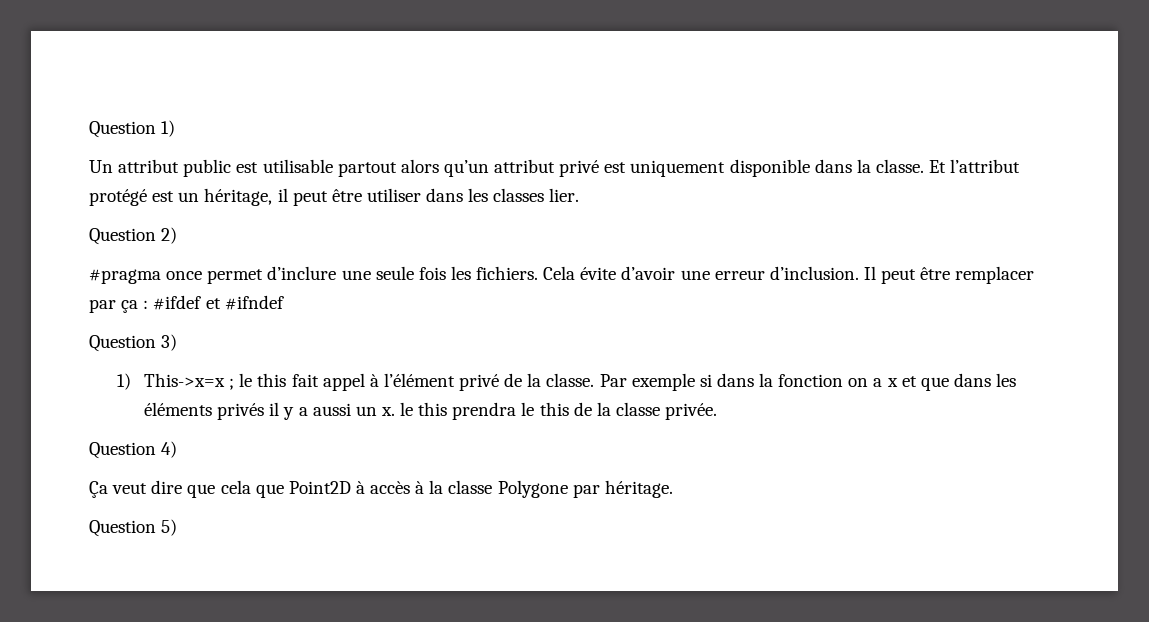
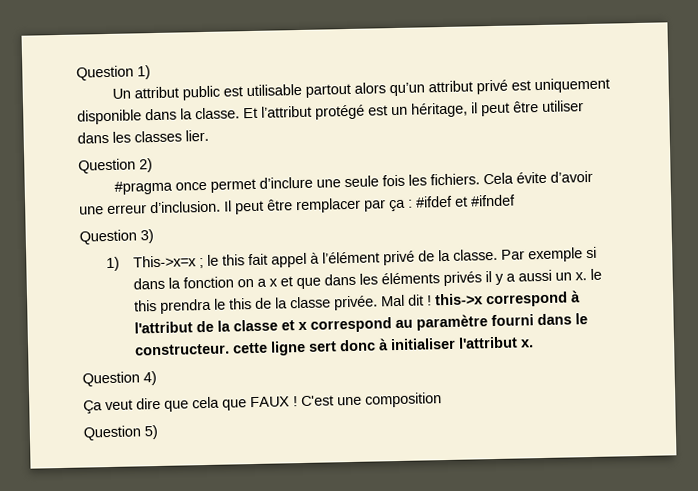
(718, 411) none -> [380,290,581,308] [133,313,588,334] [134,336,534,356] Mal dit ! this->x correspond à l'attribut de la classe et x correspond au paramètre fourni dans le constructeur. cette ligne sert donc à initialiser l'attribut x.
[288,480,673,498] Point2D à accès à la classe Polygone par héritage. -> [250,392,442,408] FAUX ! C'est une composition

